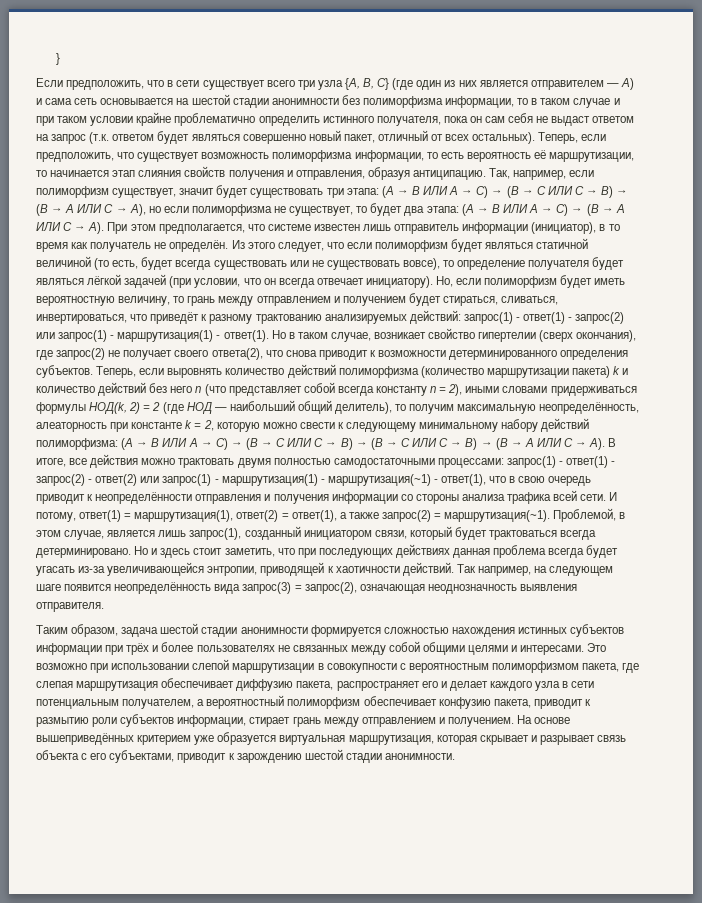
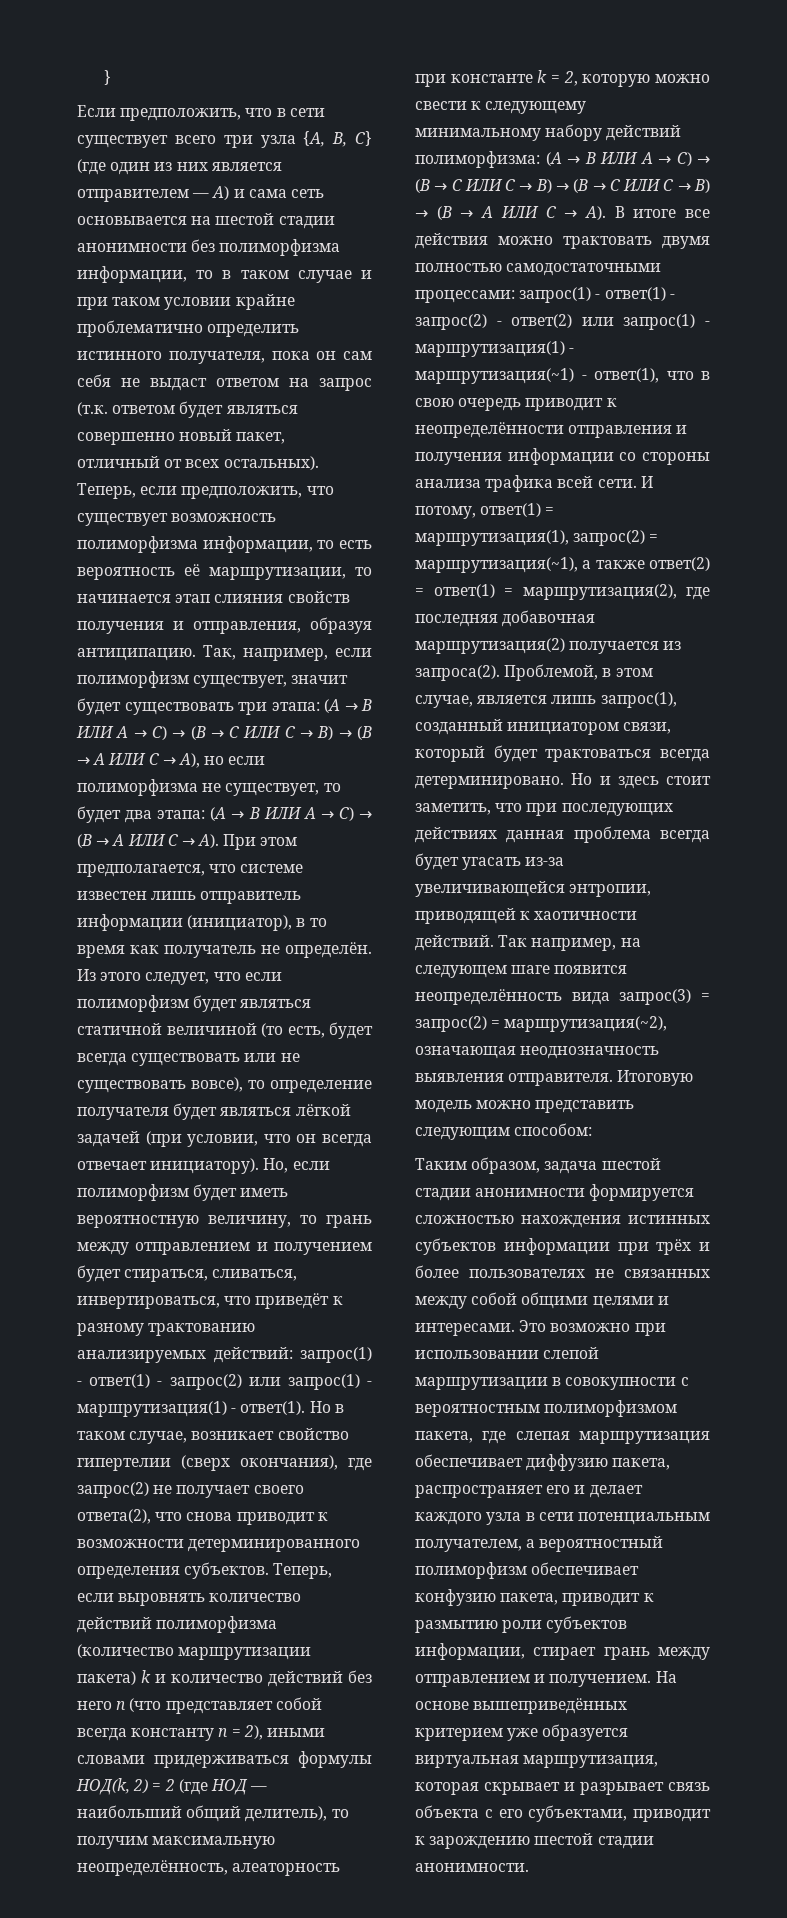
[36,458,66,467] итоге, -> [633,209,677,218] итоге
[236,510,551,522] ответ(2) = ответ(1), а также запрос(2) = маршрутизация(~1). -> [573,530,659,546] [415,557,710,573] [415,584,710,600] [415,610,596,627] [415,638,682,654] [415,665,500,681] запрос(2) = маршрутизация(~1), а также ответ(2) = ответ(1) = маршрутизация(2), где последняя добавочная маршрутизация(2) получается из запроса(2).
[304,582,357,594] запрос(2), -> [415,1016,668,1032] запрос(2) = маршрутизация(~2),
(104, 607) none -> [617,1070,694,1086] [415,1100,635,1113] [415,1123,593,1140] Итоговую модель можно представить следующим способом:

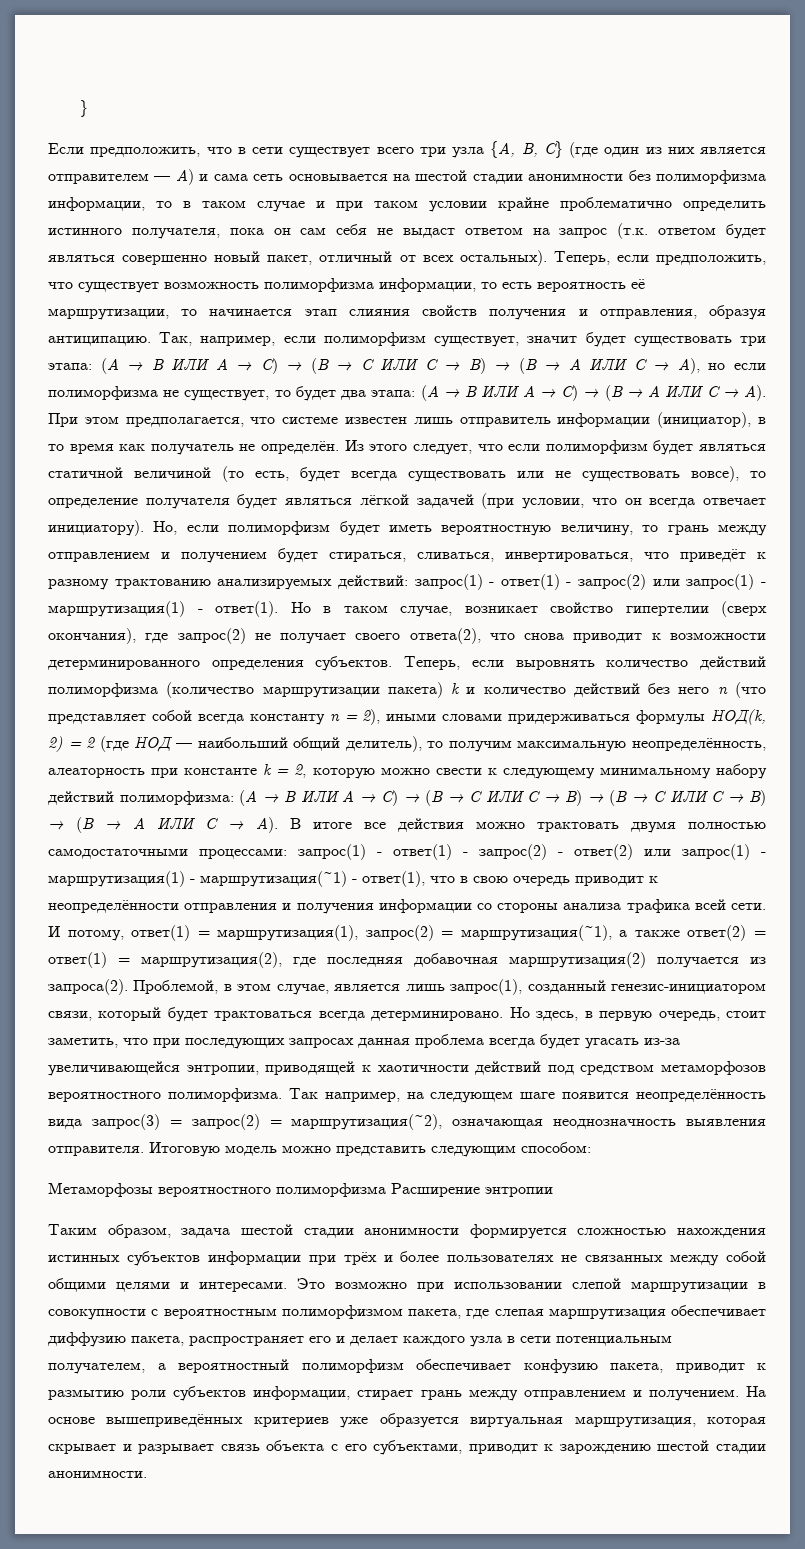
[507,722,620,735] инициатором -> [611,983,767,994] генезис-инициатором
[599,776,659,789] и здесь -> [536,1011,720,1022] здесь, в первую очередь,
[415,827,497,843] действиях -> [289,1038,354,1048] запросах
[415,935,494,951] действий. -> [475,1061,766,1075] [48,1088,282,1102] действий под средством метаморфозов вероятностного полиморфизма.
(593, 1129) none -> [48,1182,553,1197] // Метаморфозы вероятностного полиморфизма Расширение энтропии
[415,1728,503,1741] критерием -> [253,1417,329,1427] критериев

